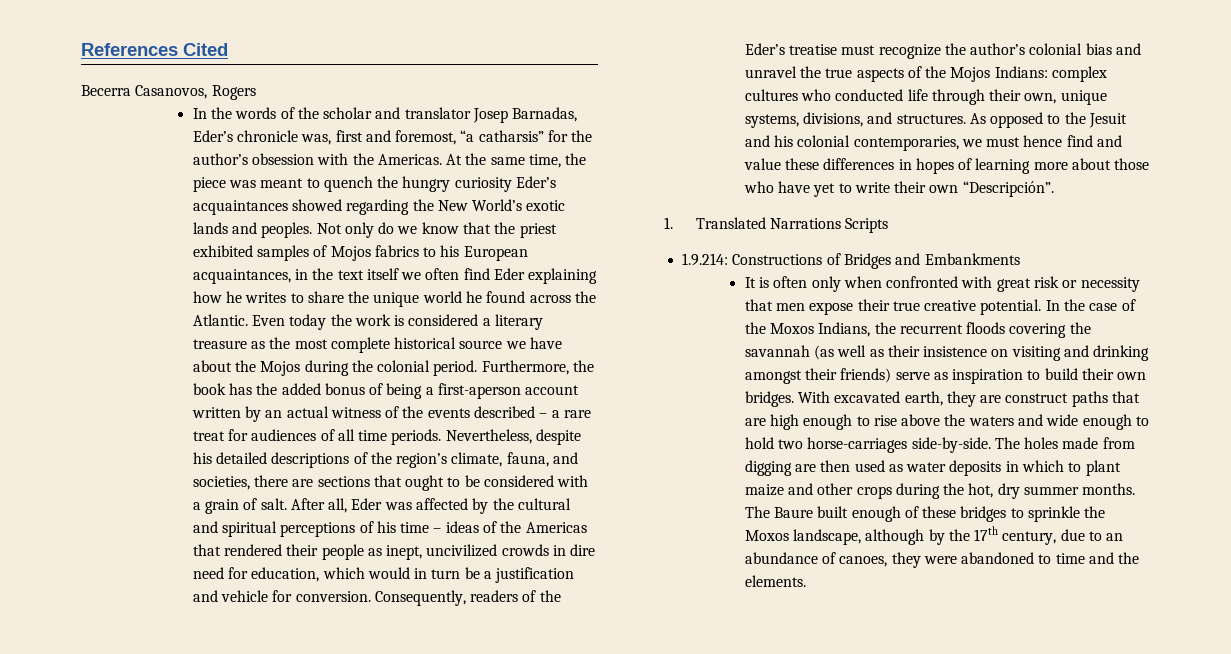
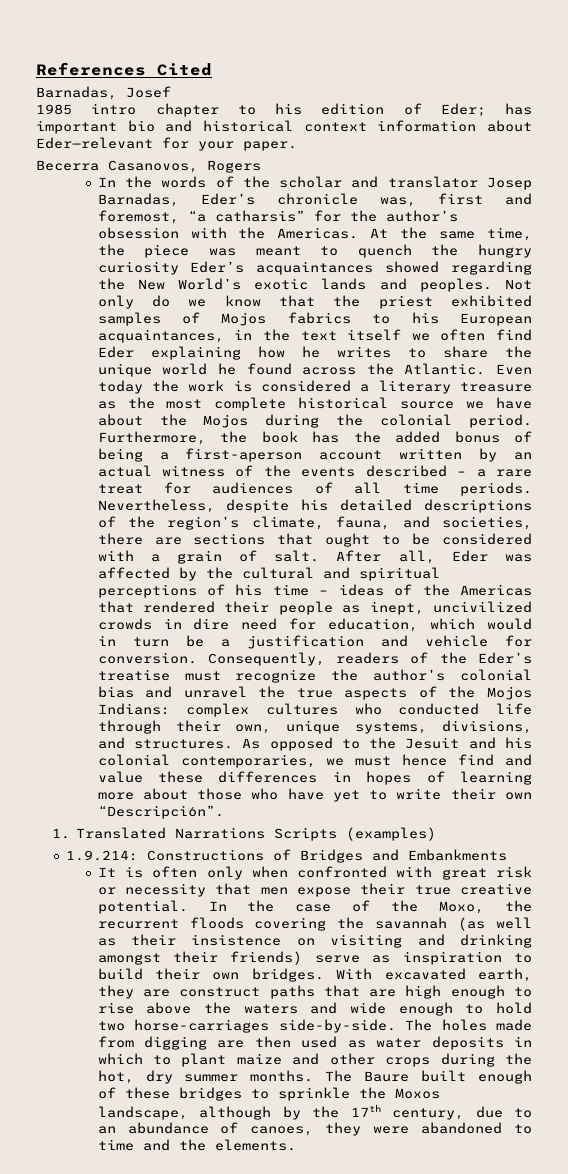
(228, 49) none -> [36,86,171,100] [36,103,532,117] [36,120,532,134] [36,137,297,151] // Barnadas, Josef // 1985 intro chapter to his edition of Eder; has important bio and historical context information about Eder—relevant for your paper.
(889, 225) none -> [346,827,437,841] (examples)
[769,322,871,337] Moxos Indians, -> [439,901,485,914] Moxo,

